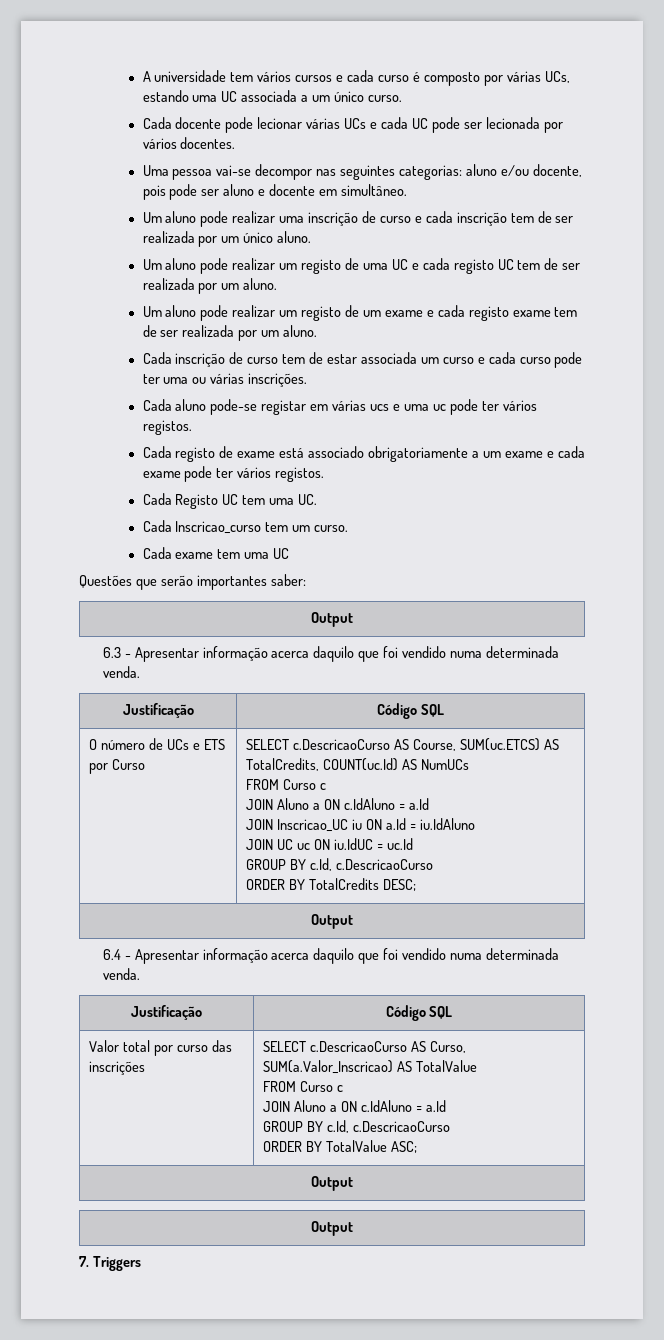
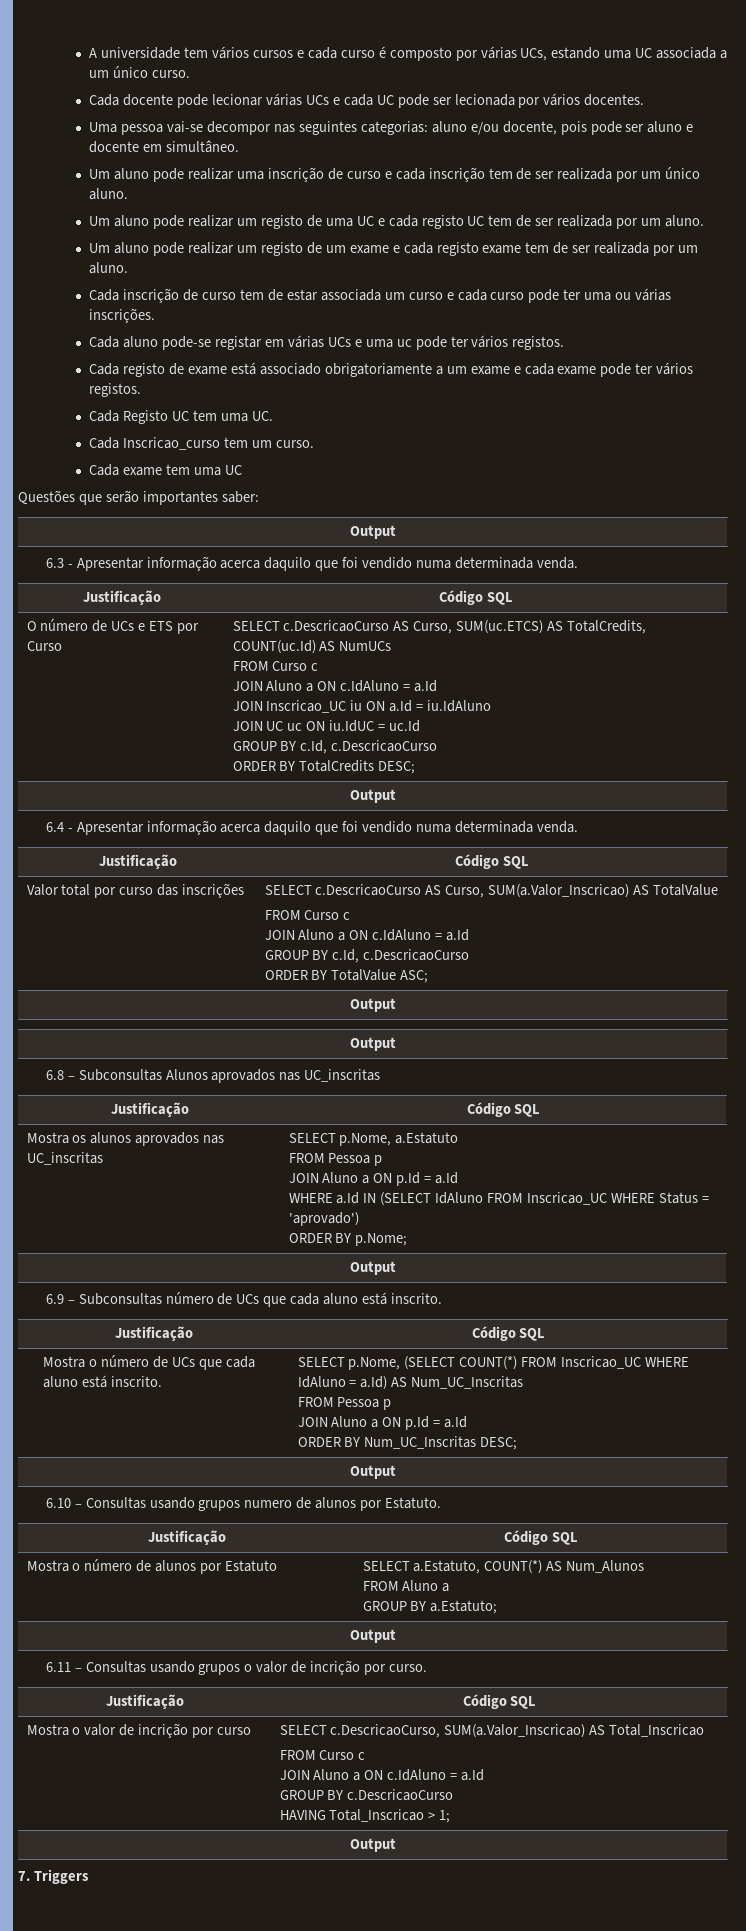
[370,404,390,411] ucs -> [327,337,351,347] UCs
[412,739,456,751] Course, -> [413,621,453,634] Curso,
(353, 1228) none -> [45,1069,381,1083] [110,1102,189,1117] [466,1102,541,1117] [26,1132,225,1146] [26,1152,103,1165] [288,1132,459,1146] [288,1153,383,1166] [288,1172,459,1186] [288,1192,709,1206] [288,1212,359,1226] [288,1233,408,1246] [349,1261,396,1275] [45,1292,442,1307] [115,1326,193,1341] [471,1326,546,1341] [43,1355,255,1370] [43,1375,163,1388] [297,1356,690,1370] [297,1376,524,1390] [297,1397,392,1410] [297,1416,468,1430] [297,1436,518,1450] [350,1465,396,1479] [45,1497,442,1511] [147,1530,226,1545] [504,1530,578,1545] [26,1559,278,1574] [362,1560,645,1574] [362,1580,450,1592] [362,1600,498,1614] [350,1629,396,1643] [45,1660,427,1675] [106,1694,184,1709] [462,1694,537,1709] [26,1723,252,1738] [279,1724,705,1738] [279,1750,366,1760] [279,1769,485,1781] [279,1789,454,1801] [279,1809,451,1823] [350,1838,396,1852] // 6.8 – Subconsultas Alunos aprovados nas UC_inscritas // Justificação | Código SQL // Mostra os alunos aprovados nas UC_inscritas | SELECT p.Nome, a.Estatuto // FROM Pessoa p // JOIN Aluno a ON p.Id = a.Id // WHERE a.Id IN (SELECT IdAluno FROM Inscricao_UC WHERE Status = 'aprovado') // ORDER BY p.Nome; // Output // 6.9 – Subconsultas número de UCs que cada aluno está inscrito. // Justificação | Código SQL // Mostra o número de UCs que cada aluno está inscrito. | SELECT p.Nome, (SELECT COUNT(*) FROM Inscricao_UC WHERE IdAluno = a.Id) AS Num_UC_Inscritas // FROM Pessoa p // JOIN Aluno a ON p.Id = a.Id // ORDER BY Num_UC_Inscritas DESC; // Output // 6.10 – Consultas usando grupos numero de alunos por Estatuto. // Justificação | Código SQL // Mostra o número de alunos por Estatuto | SELECT a.Estatuto, COUNT(*) AS Num_Alunos // FROM Aluno a // GROUP BY a.Estatuto; // Output // 6.11 – Consultas usando grupos o valor de incrição por curso. // Justificação | Código SQL // Mostra o valor de incrição por curso | SELECT c.DescricaoCurso, SUM(a.Valor_Inscricao) AS Total_Inscricao // FROM Curso c // JOIN Aluno a ON c.IdAluno = a.Id // GROUP BY c.DescricaoCurso // HAVING Total_Inscricao > 1; // Output

